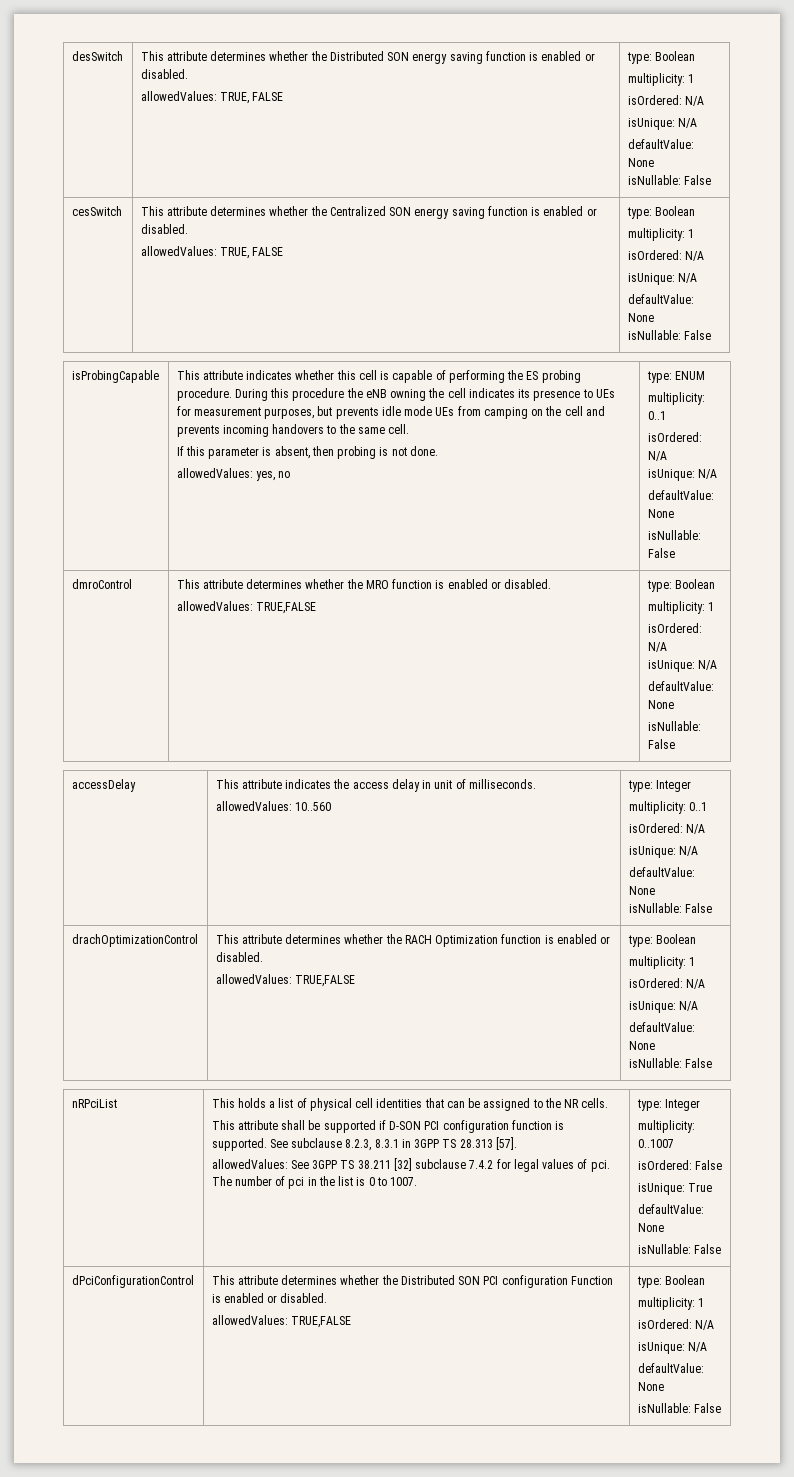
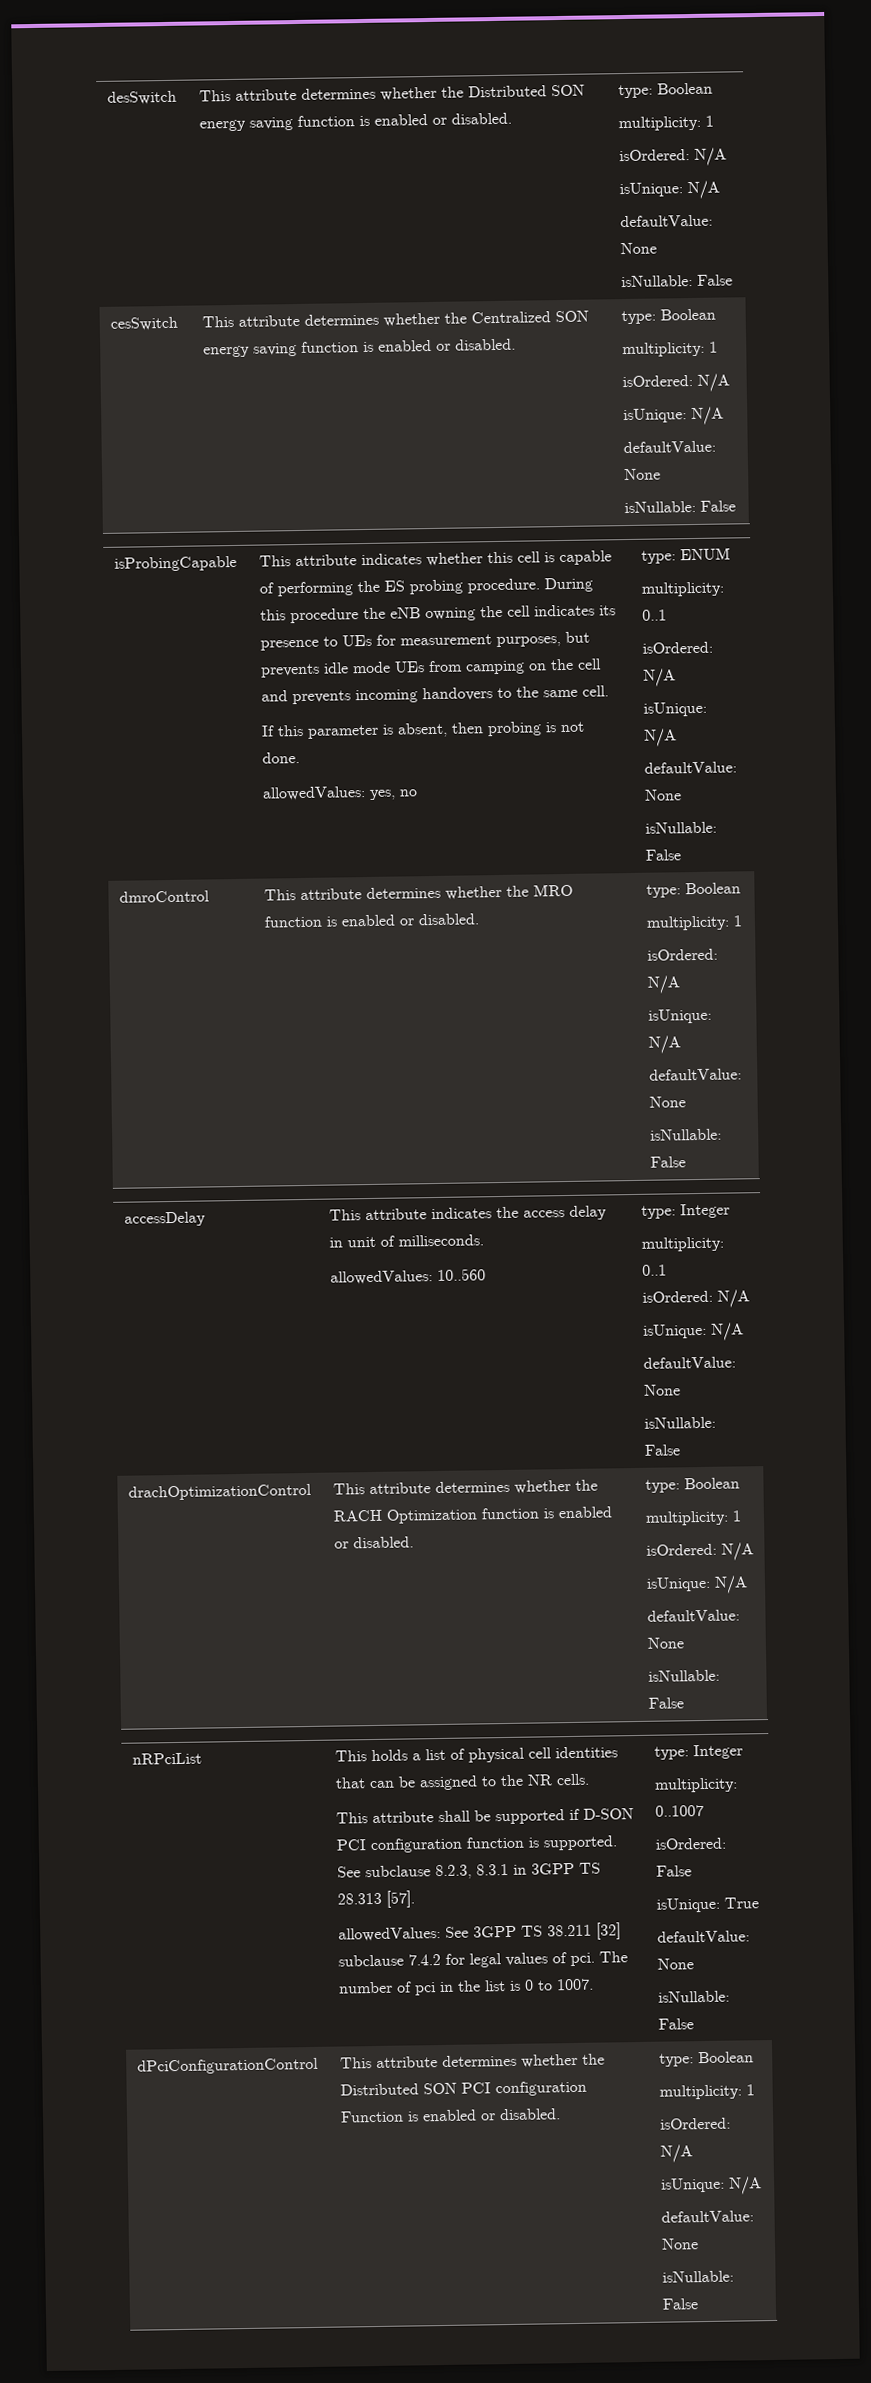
[140,91,284,104] // allowedValues: TRUE, FALSE -> (513, 118) none
[140,246,284,259] // allowedValues: TRUE, FALSE -> (517, 344) none
[176,601,316,614] // allowedValues: TRUE,FALSE -> (480, 919) none
[215,974,355,987] // allowedValues: TRUE,FALSE -> (415, 1542) none
[211,1315,351,1328] // allowedValues: TRUE,FALSE -> (562, 2114) none

